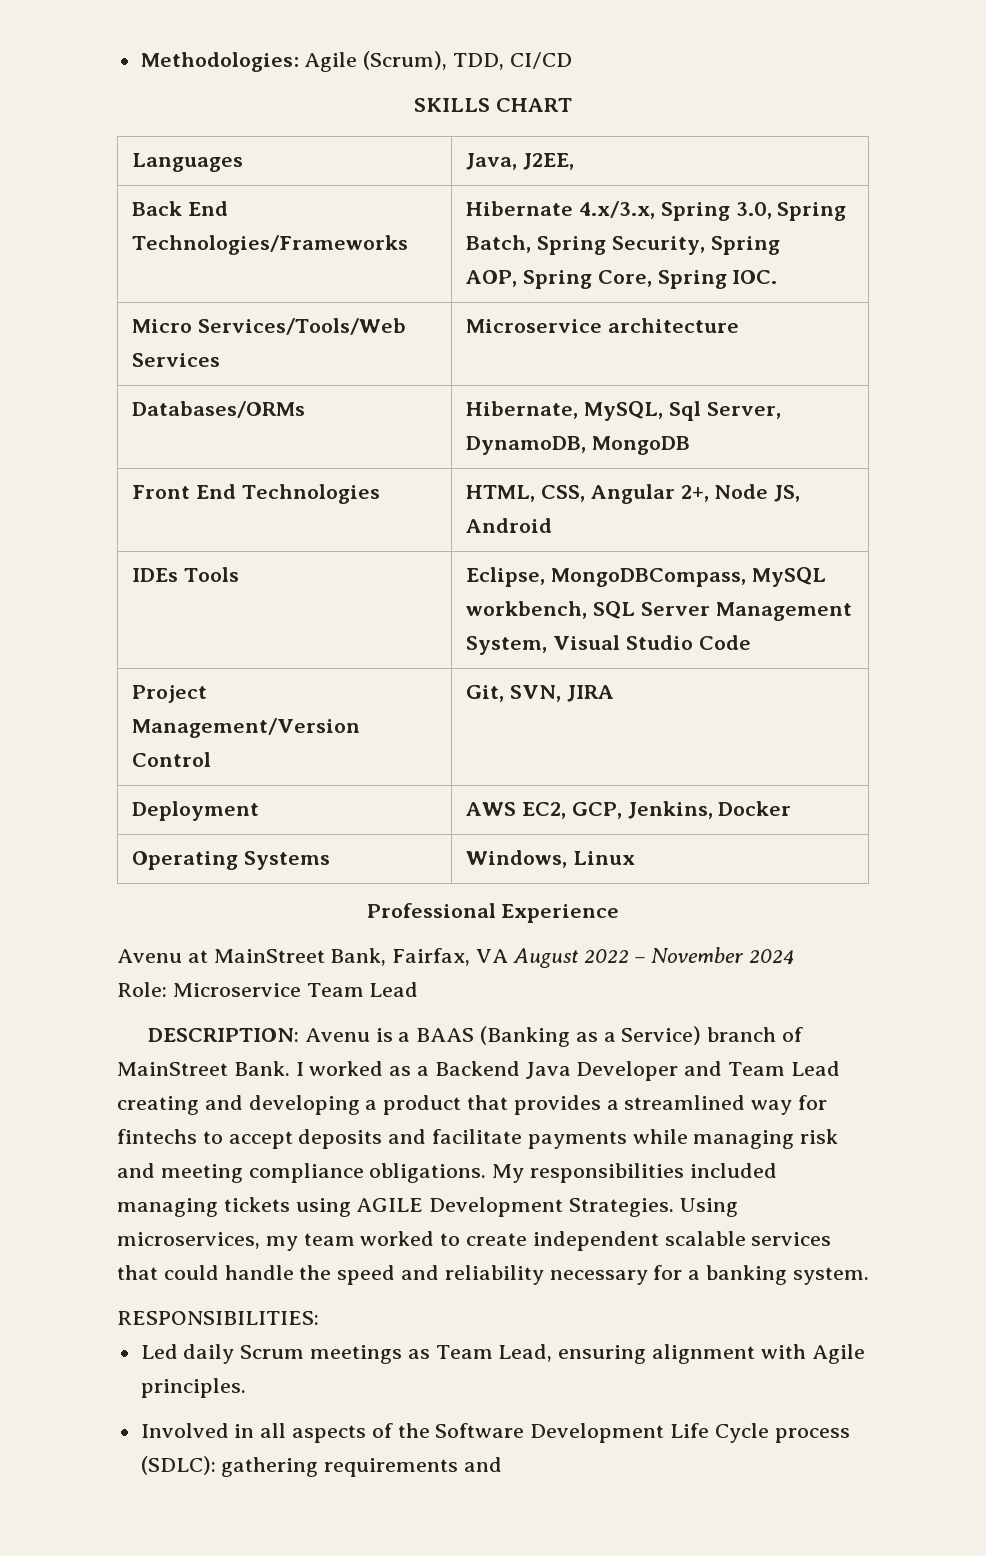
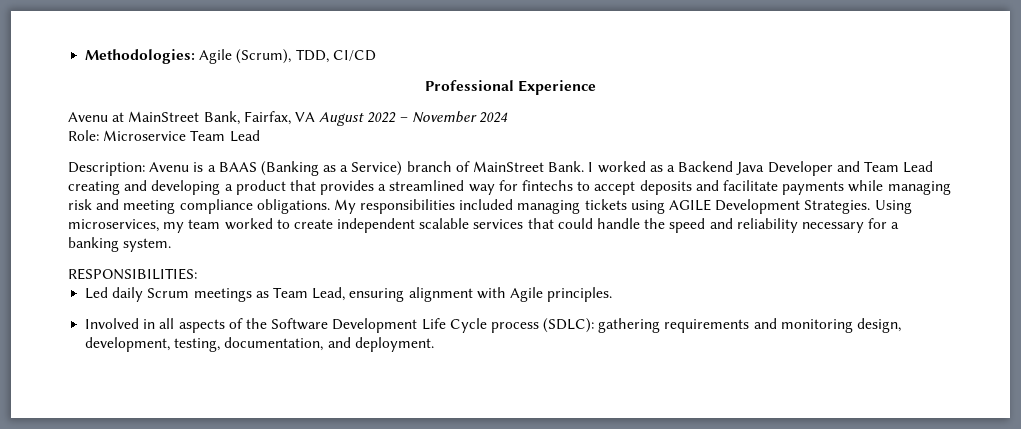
[414,98,572,112] [132,153,244,172] [466,153,575,170] [132,201,229,216] [132,235,409,255] [466,201,847,221] [466,235,780,255] [466,270,778,289] [132,318,407,335] [132,353,221,367] [466,318,740,333] [132,401,306,418] [466,401,781,421] [466,436,691,455] [132,484,380,504] [466,484,801,504] [466,518,553,533] [132,567,240,582] [466,567,826,587] [466,601,852,621] [466,635,751,655] [132,685,208,703] [132,718,361,738] [132,752,212,767] [466,685,614,702] [132,801,260,821] [466,801,792,819] [132,851,331,870] [466,850,636,868] // SKILLS CHART // Languages | Java, J2EE, // Back End Technologies/Frameworks | Hibernate 4.x/3.x, Spring 3.0, Spring Batch, Spring Security, Spring // AOP, Spring Core, Spring IOC. // Micro Services/Tools/Web Services | Microservice architecture // Databases/ORMs | Hibernate, MySQL, Sql Server, DynamoDB, MongoDB // Front End Technologies | HTML, CSS, Angular 2+, Node JS, Android // IDEs Tools | Eclipse, MongoDBCompass, MySQL workbench, SQL Server Management System, Visual Studio Code // Project Management/Version Control | Git, SVN, JIRA // Deployment | AWS EC2, GCP, Jenkins, Docker // Operating Systems | Windows, Linux -> (376, 55) none
[147,1028,299,1042] DESCRIPTION: -> [68,162,145,176] Description:
(503, 1464) none -> [780,318,902,333] [85,337,434,352] monitoring design, development, testing, documentation, and deployment.

